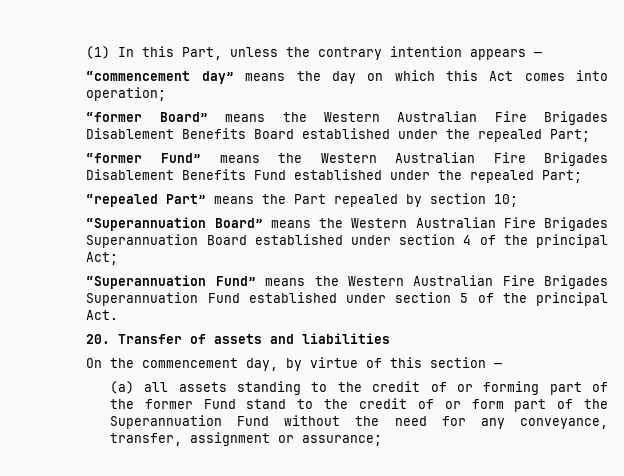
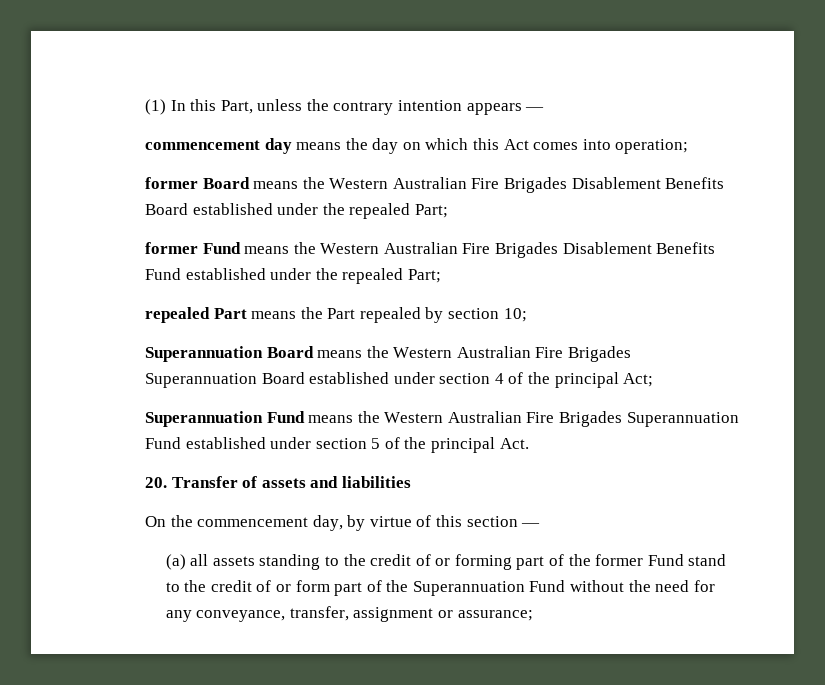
[86,71,234,84] “commencement day” -> [144,138,292,154] commencement day
[86,112,208,122] “former Board” -> [144,177,250,189] former Board
[86,153,201,163] “former Fund” -> [144,242,241,254] former Fund
[86,194,207,207] “repealed Part” -> [144,307,247,323] repealed Part
[86,217,263,231] “Superannuation Board” -> [144,346,314,362] Superannuation Board
[86,275,256,289] “Superannuation Fund” -> [144,411,305,427] Superannuation Fund

